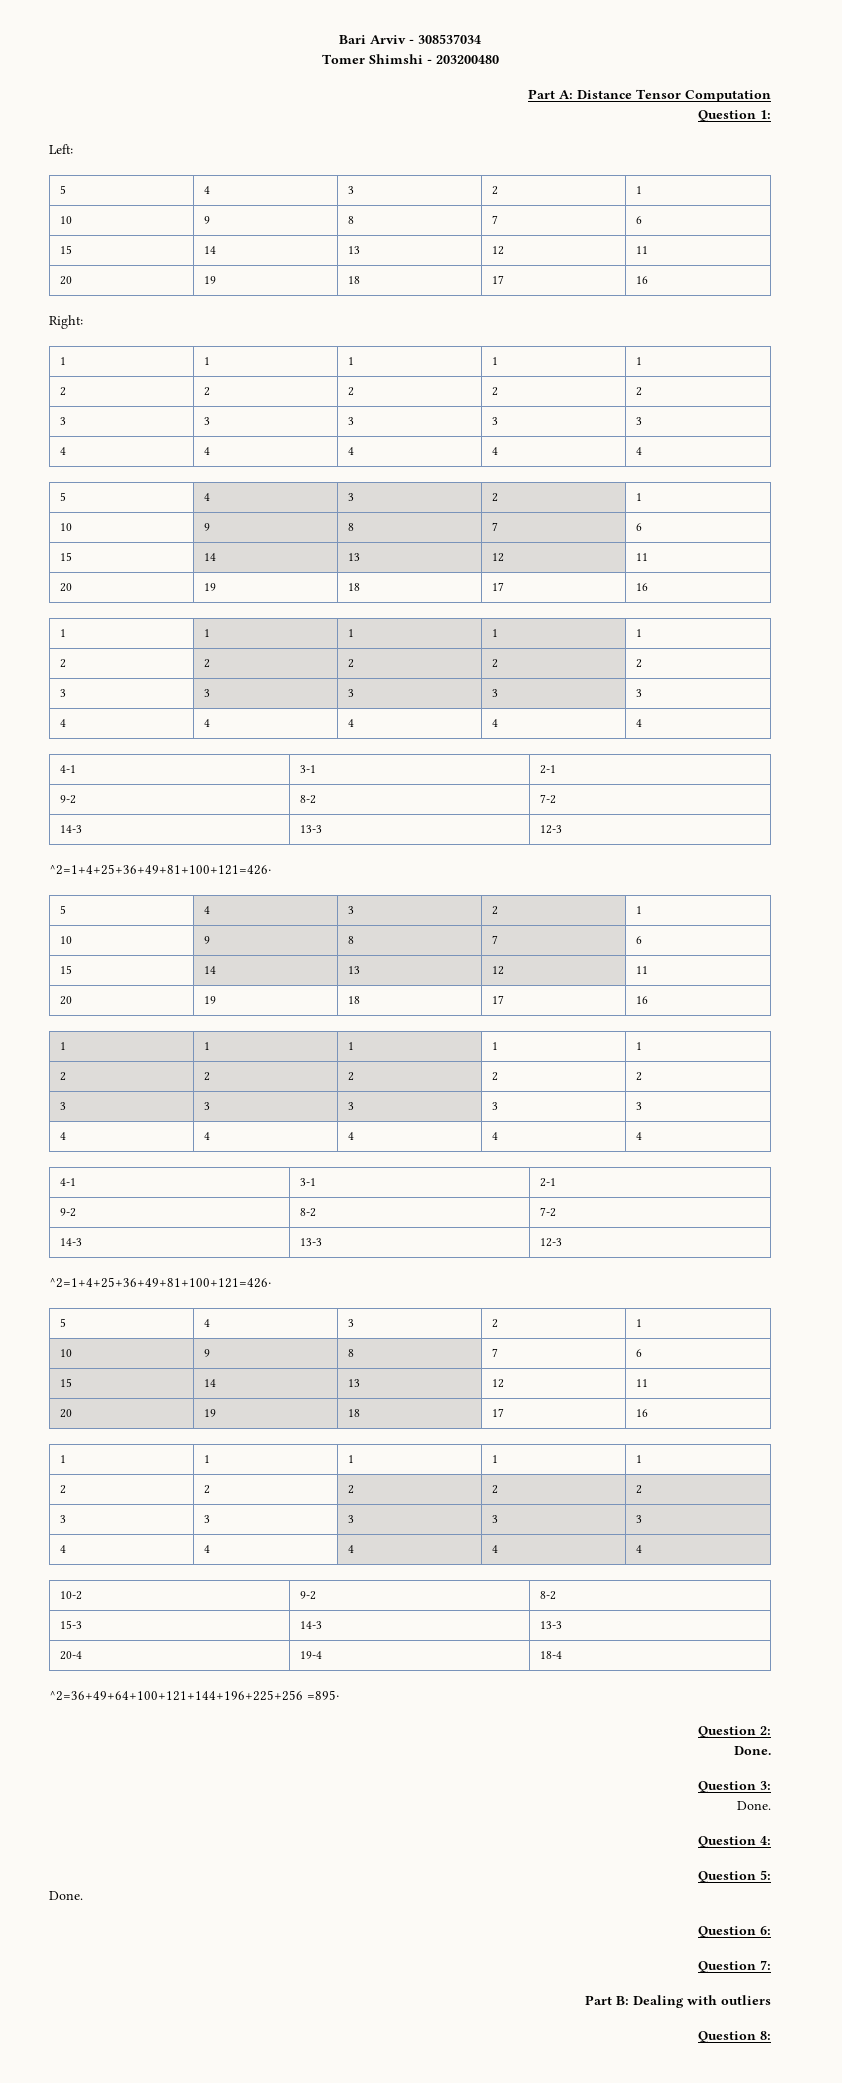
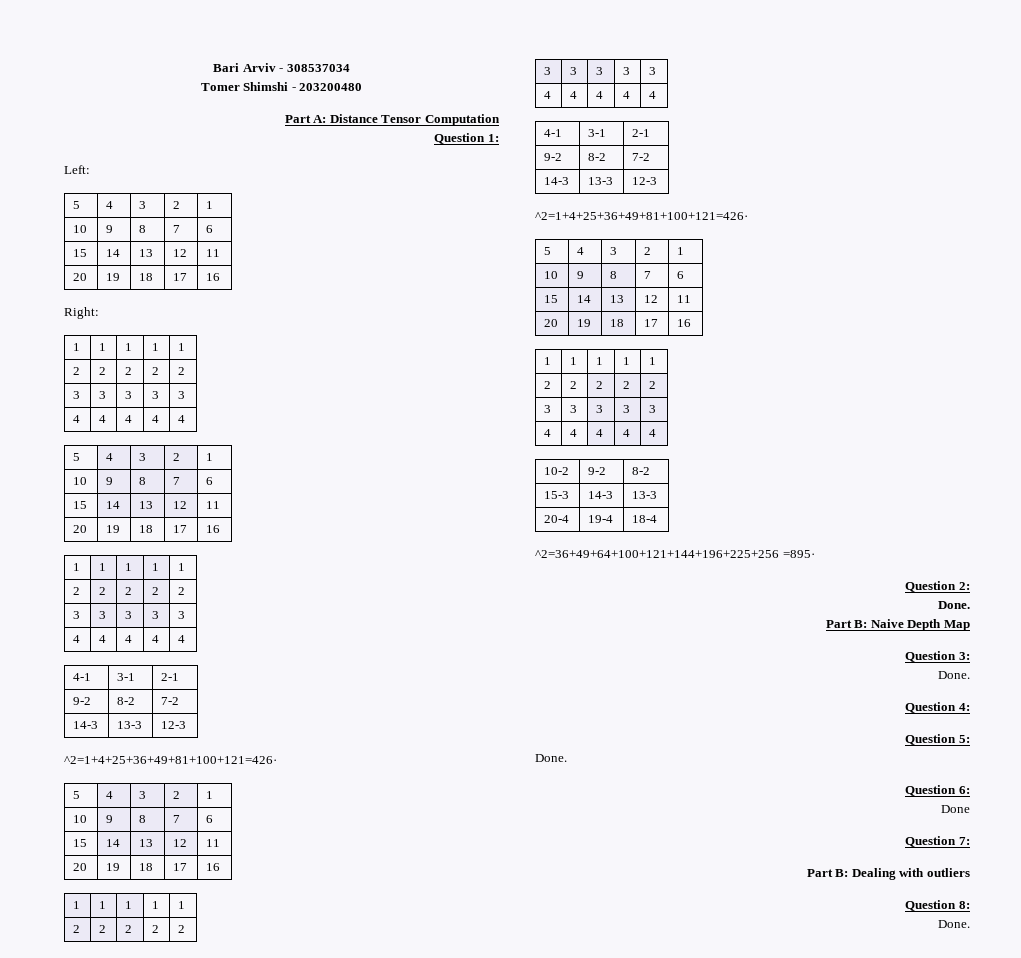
(771, 1750) none -> [825,619,970,631] // Part B: Naive Depth Map
(771, 1930) none -> [941,805,970,813] // Done
(771, 2035) none -> [938,920,970,928] // Done.

